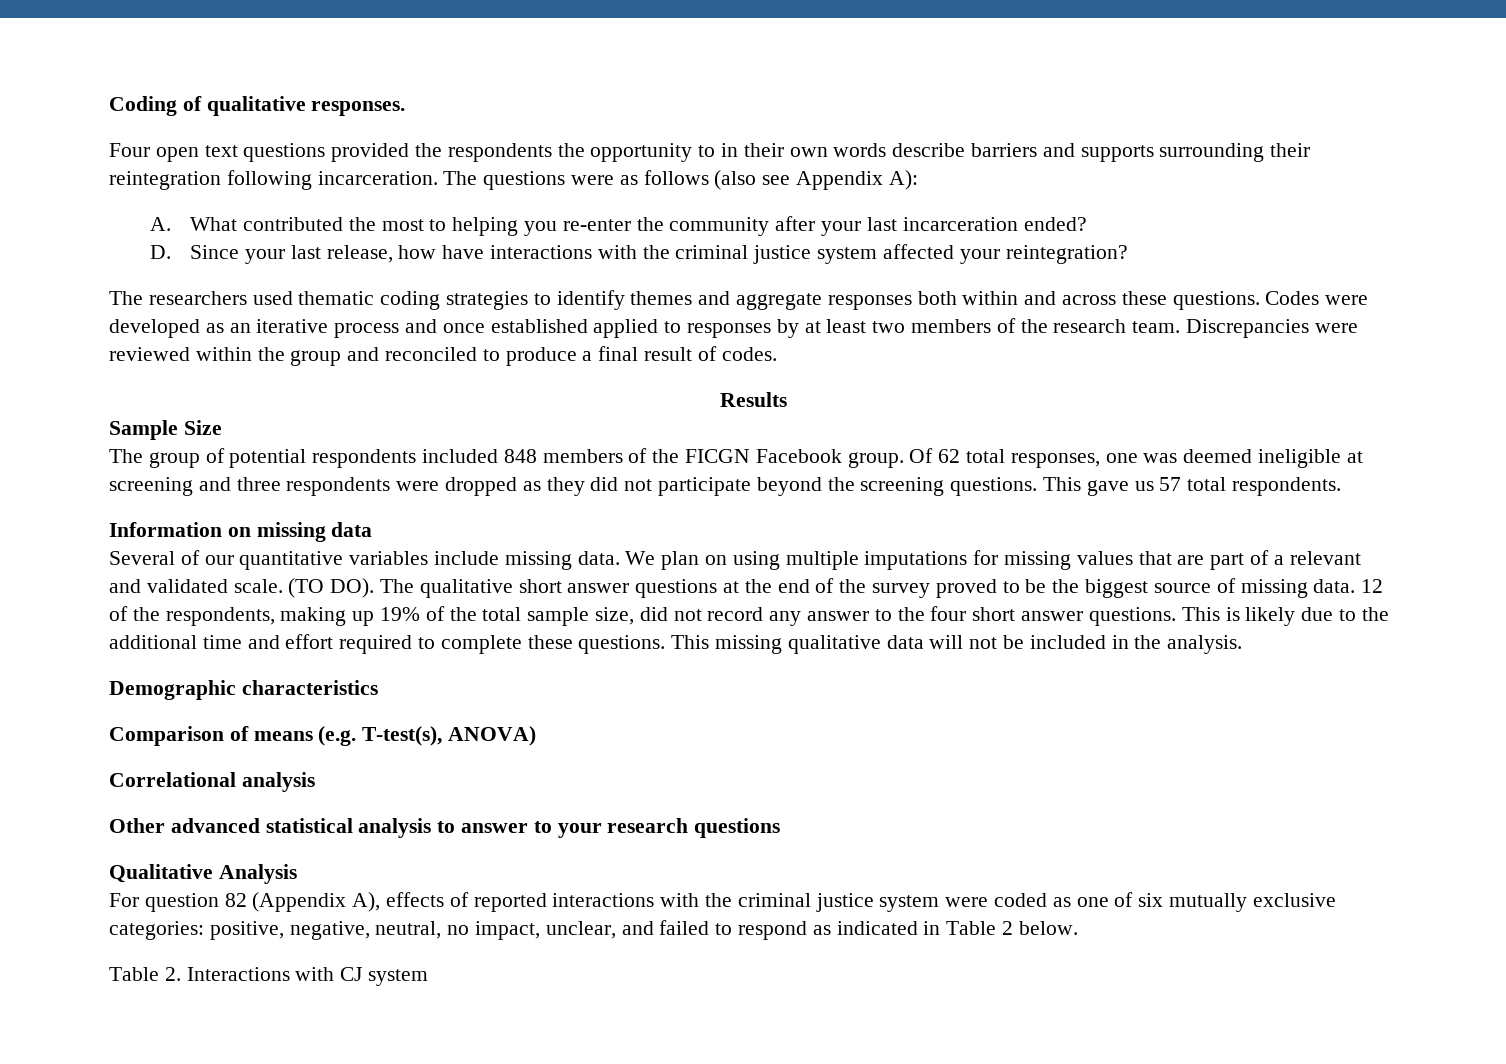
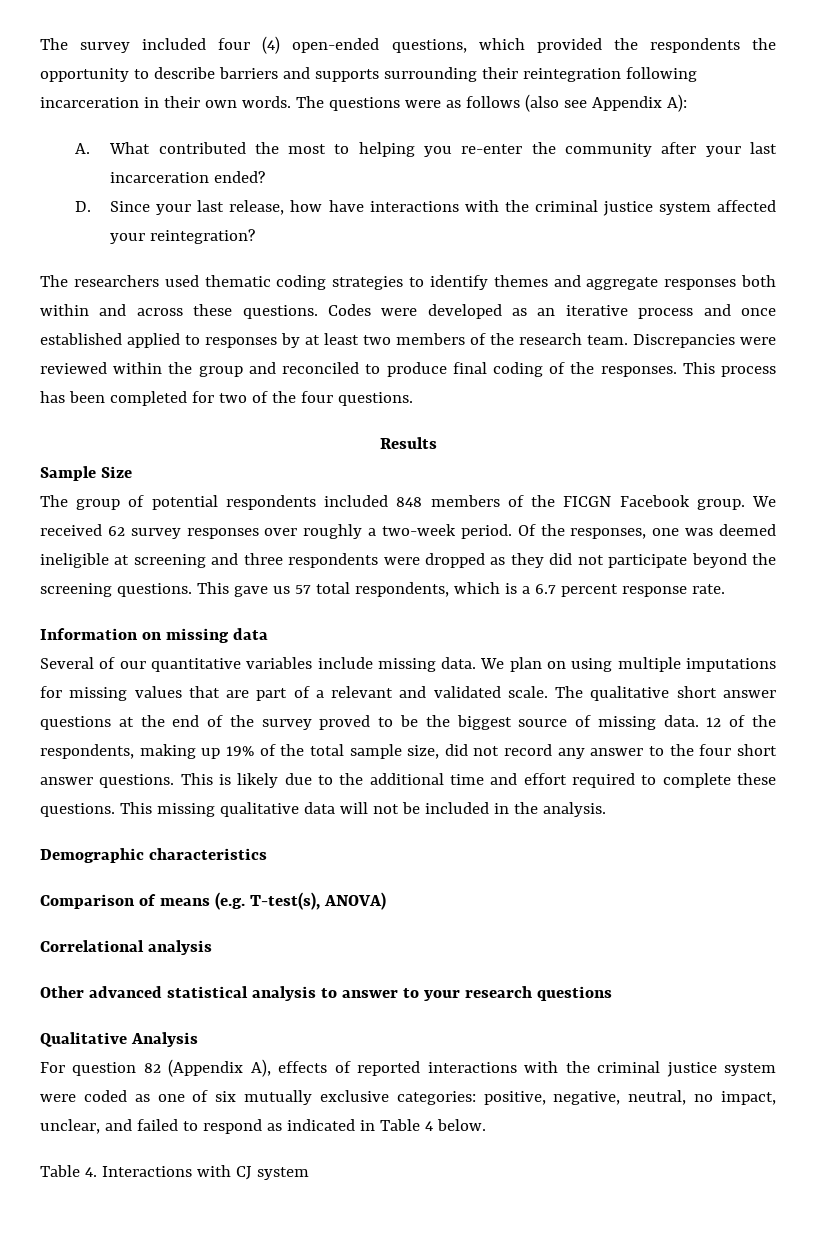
[109,96,406,116] [109,143,326,162] Coding of qualitative responses. // Four open text questions -> [40,36,525,54] The survey included four (4) open-ended questions, which
[721,143,887,157] in their own words -> (149, 74) none
[317,171,438,185] incarceration. -> [40,96,291,108] incarceration in their own words.
[582,346,777,361] a final result of codes. -> [452,362,776,377] [40,391,413,406] final coding of the responses. This process has been completed for two of the four questions.
[909,448,1006,463] Of 62 total -> [752,496,777,507] [40,524,565,539] We received 62 survey responses over roughly a two-week period. Of the
[1232,477,1342,496] respondents. -> [354,582,725,597] respondents, which is a 6.7 percent response rate.
[288,578,375,598] (TO DO). -> (548, 692) none
[1002,921,1014,935] 2 -> [424,1121,433,1131] 4
[164,967,181,981] 2. -> [84,1167,97,1177] 4.

